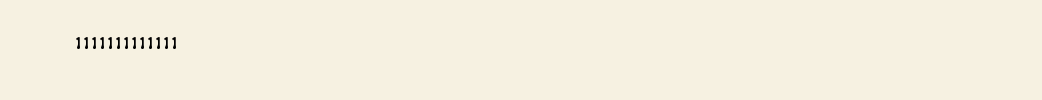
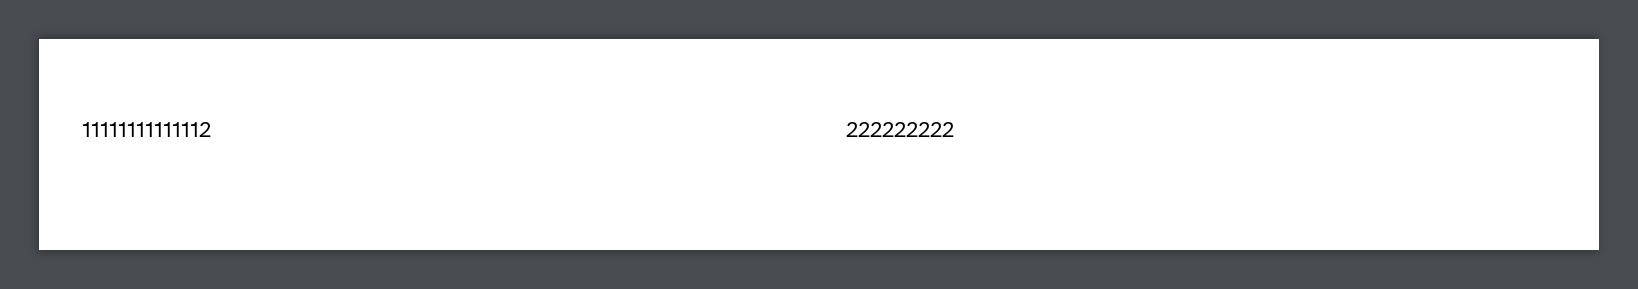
[74,37,178,49] 1111111111111 -> [82,122,211,137] [846,122,954,137] 11111111111112 // 222222222

